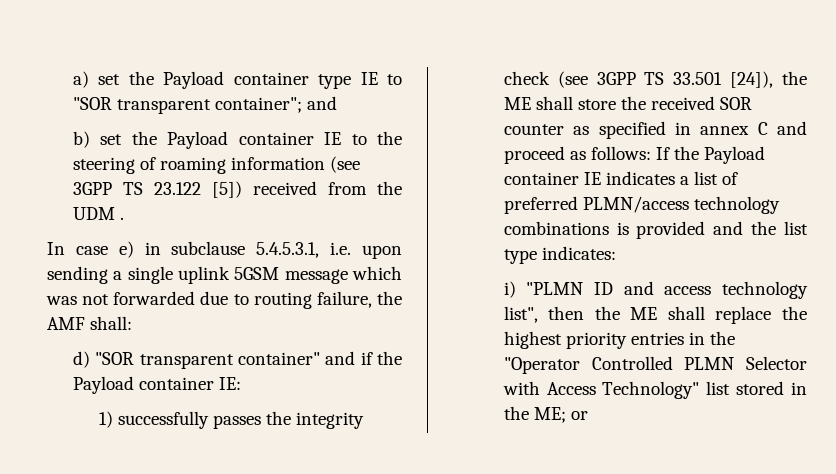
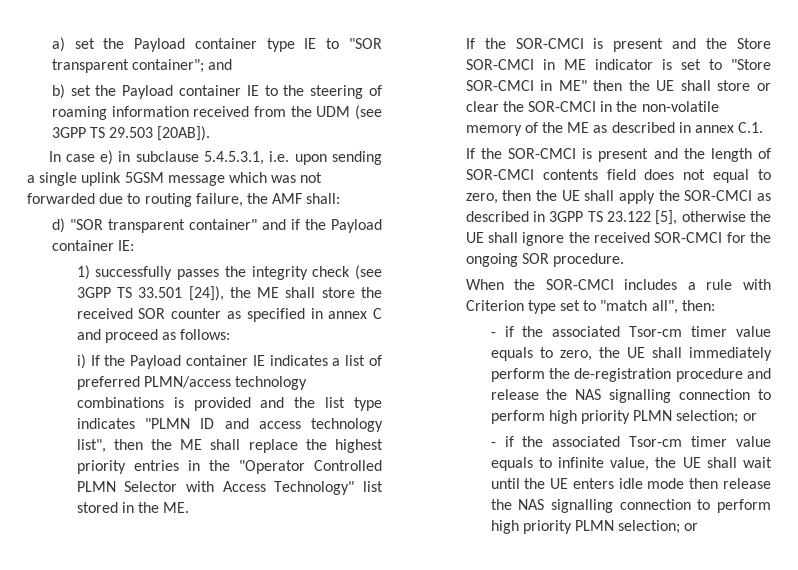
[330,156,361,173] [72,181,402,198] [72,207,125,220] (see 3GPP TS 23.122 [5]) received from the UDM . -> [193,105,382,120] [51,126,211,141] received from the UDM (see 3GPP TS 29.503 [20AB]).
(652, 153) none -> [76,354,86,369] // i)
[541,246,616,260] [503,281,516,298] indicates: // i) -> [76,418,135,429] indicates
[533,407,566,423] ME; -> [163,502,190,513] [465,38,771,52] [465,59,771,70] [465,80,771,91] [465,101,719,112] [465,122,764,136] [465,148,771,162] [465,169,771,183] [465,190,771,204] [465,210,771,225] [465,232,771,246] [465,253,625,267] [465,279,771,290] [465,300,715,314] [490,326,771,337] [490,347,772,361] [490,368,771,382] [490,389,771,403] [490,410,757,424] [490,436,771,447] [490,457,772,471] [490,478,771,489] [490,499,771,513] [490,520,681,534] ME. // If the SOR-CMCI is present and the Store SOR-CMCI in ME indicator is set to "Store SOR-CMCI in ME" then the UE shall store or clear the SOR-CMCI in the non-volatile memory of the ME as described in annex C.1. // If the SOR-CMCI is present and the length of SOR-CMCI contents field does not equal to zero, then the UE shall apply the SOR-CMCI as described in 3GPP TS 23.122 [5], otherwise the UE shall ignore the received SOR-CMCI for the ongoing SOR procedure. // When the SOR-CMCI includes a rule with Criterion type set to "match all", then: // - if the associated Tsor-cm timer value equals to zero, the UE shall immediately perform the de-registration procedure and release the NAS signalling connection to perform high priority PLMN selection; or // - if the associated Tsor-cm timer value equals to infinite value, the UE shall wait until the UE enters idle mode then release the NAS signalling connection to perform high priority PLMN selection;

